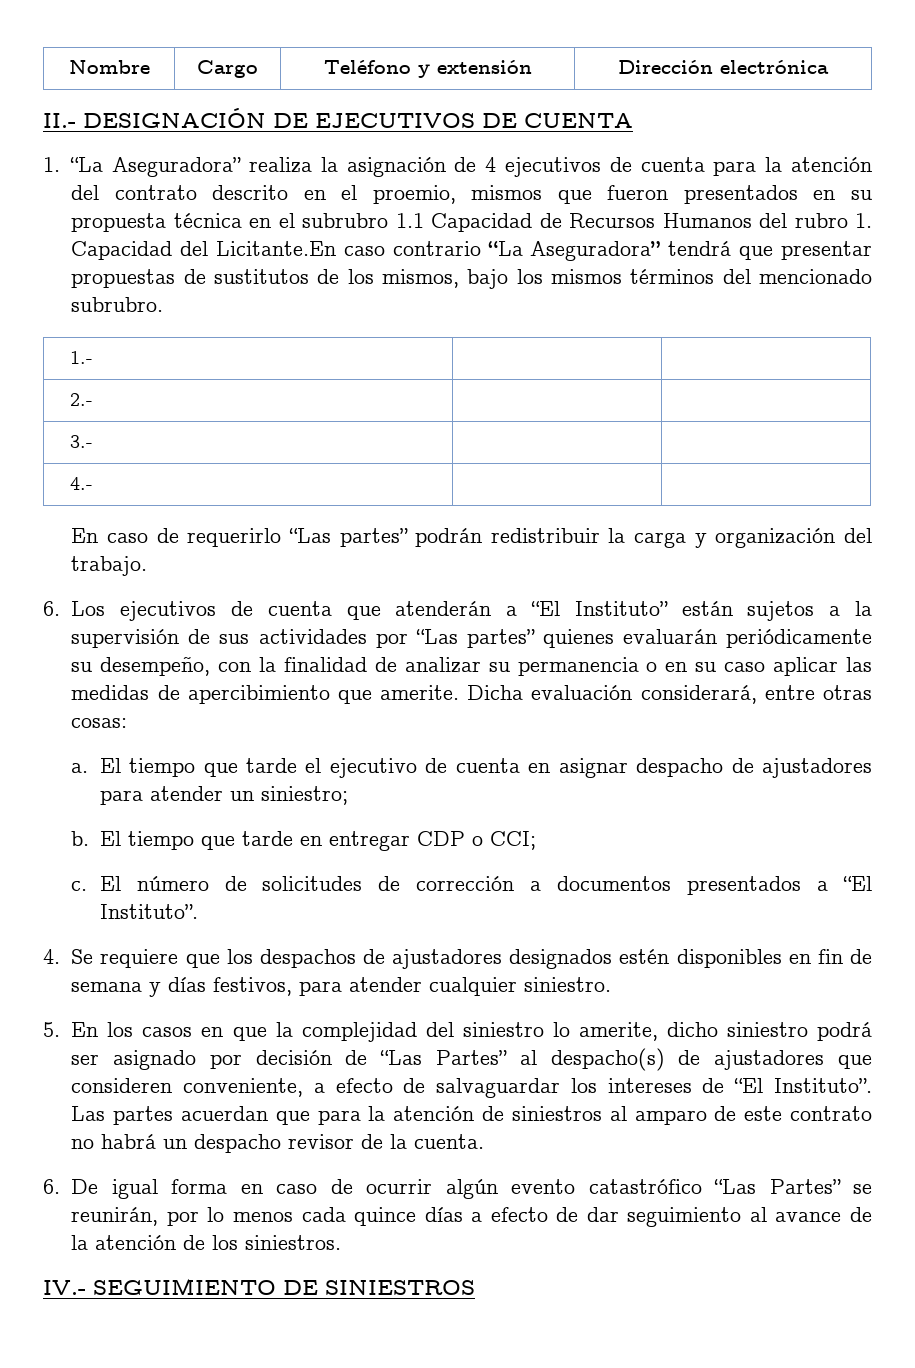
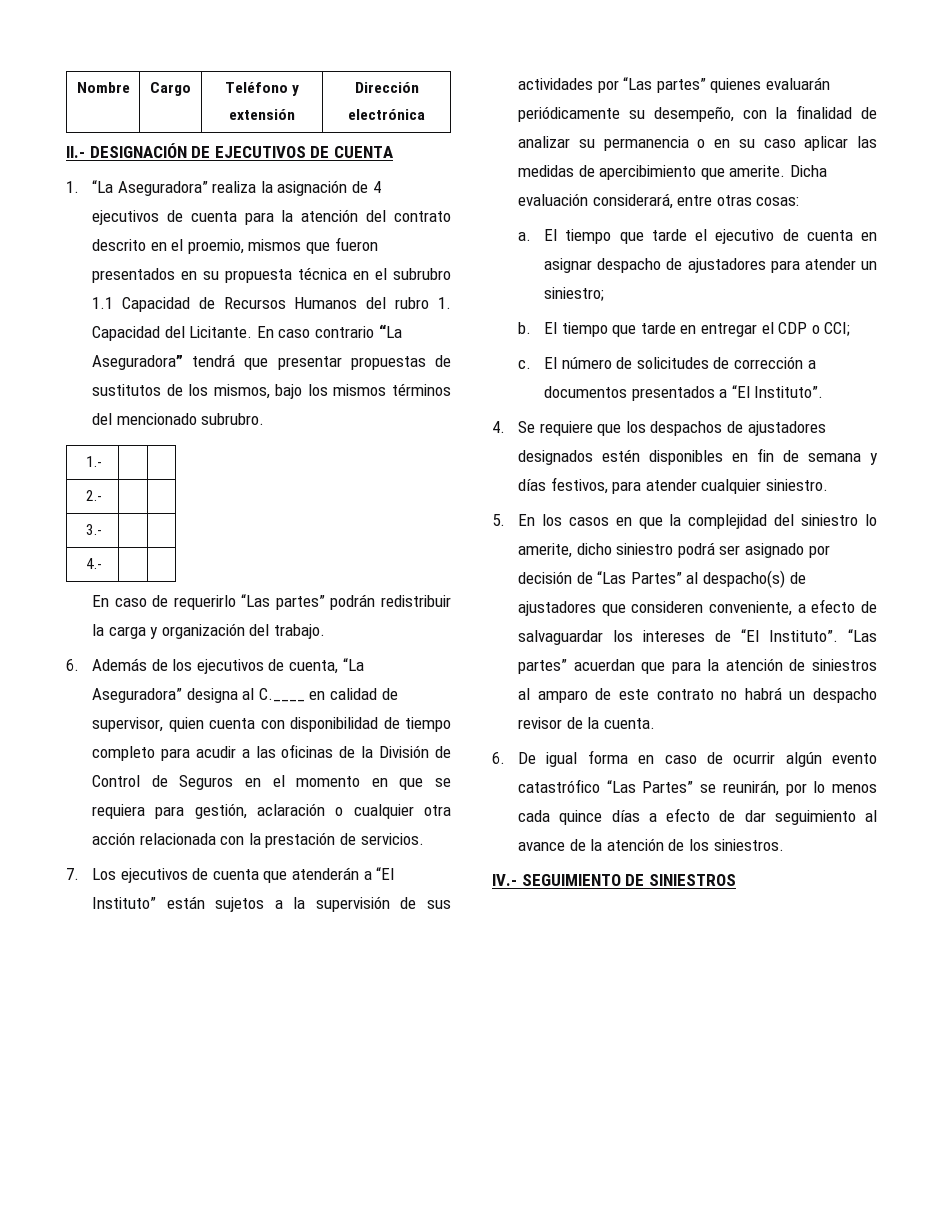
[216,241,337,256] Licitante.En -> [189,326,274,338] Licitante. En
(60, 608) none -> [91,658,364,674] [91,688,398,703] [91,717,451,732] [91,744,451,761] [91,775,451,790] [91,803,452,819] [91,832,424,848] [66,868,79,880] Además de los ejecutivos de cuenta, “La Aseguradora” designa al C.____ en calidad de supervisor, quien cuenta con disponibilidad de tiempo completo para acudir a las oficinas de la División de Control de Seguros en el momento en que se requiera para gestión, aclaración o cualquier otra acción relacionada con la prestación de servicios. // 7.
(411, 841) none -> [761,322,774,334] el
[71,1106,174,1125] Las partes -> [848,629,877,642] [517,659,567,674] “Las partes”

